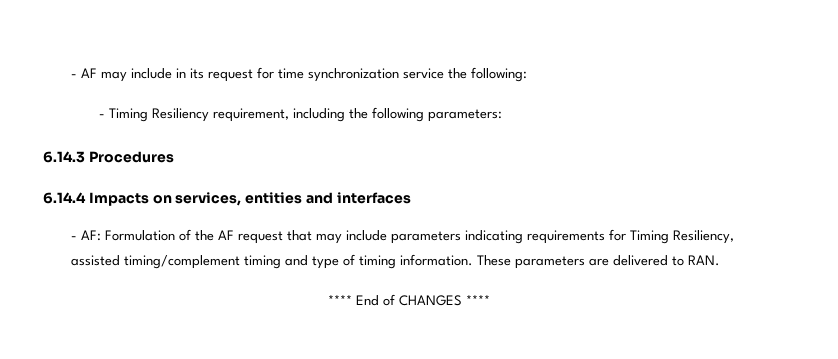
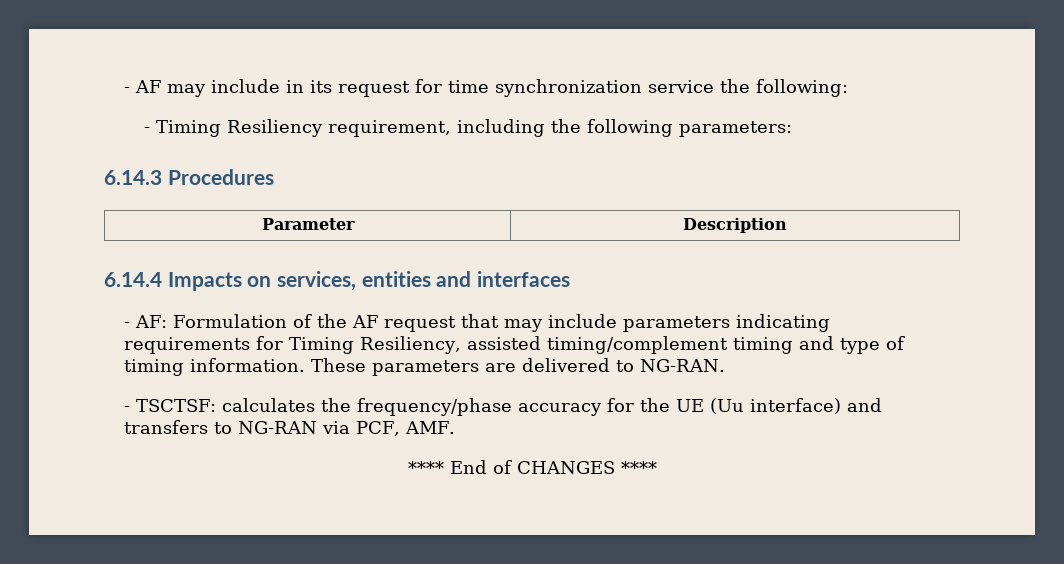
(174, 157) none -> [261,218,355,230] [683,218,787,233] // Parameter | Description
[687,255,720,266] RAN. -> [639,359,725,372] [123,398,882,416] [123,420,455,436] NG-RAN. // - TSCTSF: calculates the frequency/phase accuracy for the UE (Uu interface) and transfers to NG-RAN via PCF, AMF.

